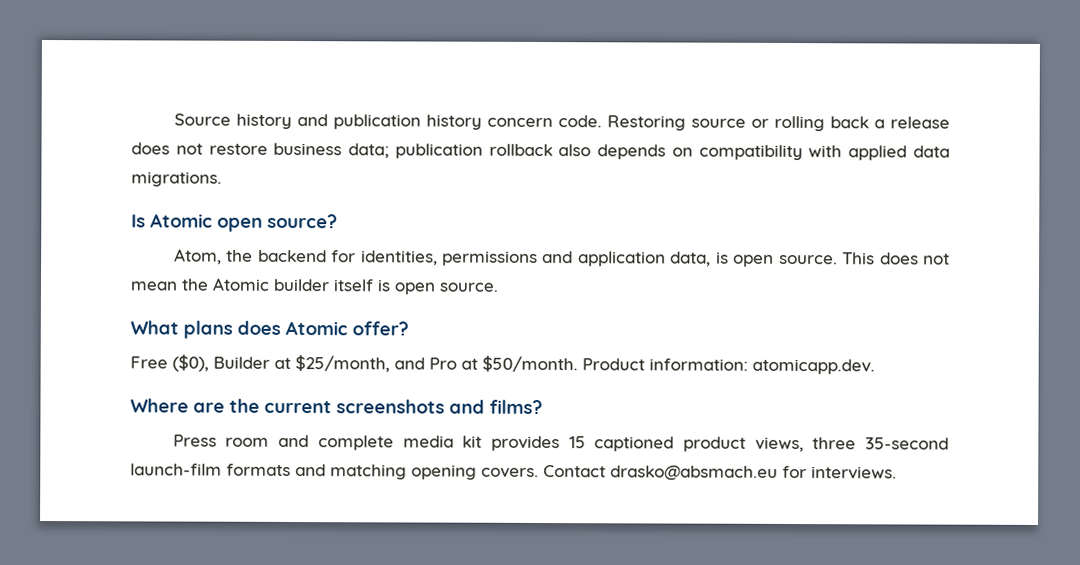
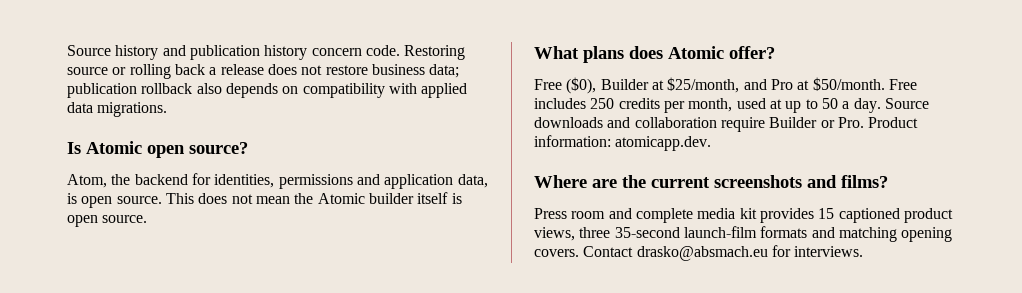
(578, 364) none -> [888,79,917,90] [534,98,929,113] [534,117,864,132] Free includes 250 credits per month, used at up to 50 a day. Source downloads and collaboration require Builder or Pro.

